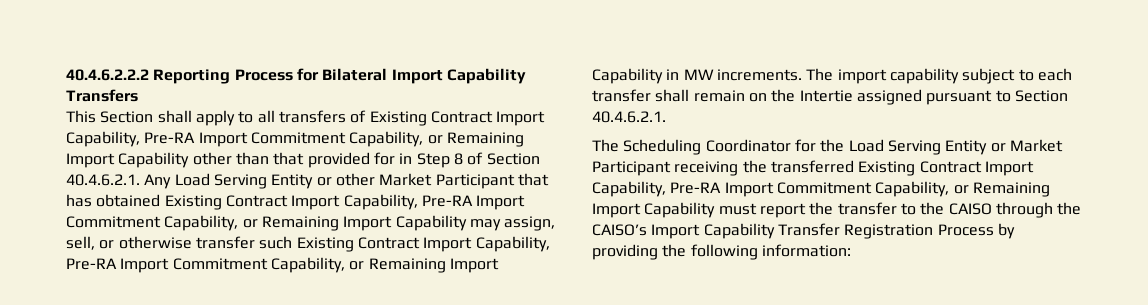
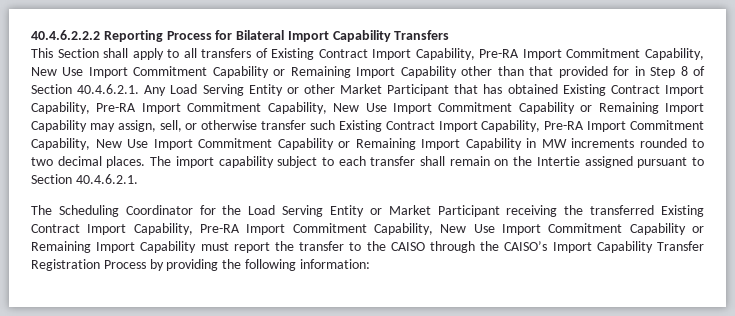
(424, 139) none -> [31,66,269,78] New Use Import Commitment Capability
(239, 223) none -> [333,102,575,114] New Use Import Commitment Capability
(345, 265) none -> [95,138,334,150] New Use Import Commitment Capability
[716,69,802,81] increments. -> [571,138,704,148] [31,156,146,168] increments rounded to two decimal places.
(950, 189) none -> [440,223,686,235] New Use Import Commitment Capability

